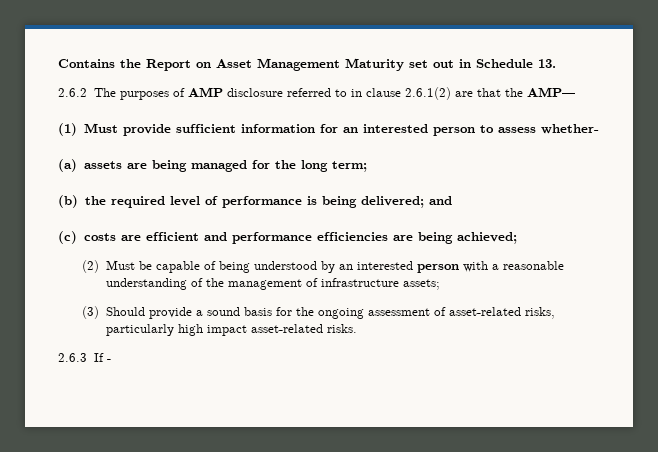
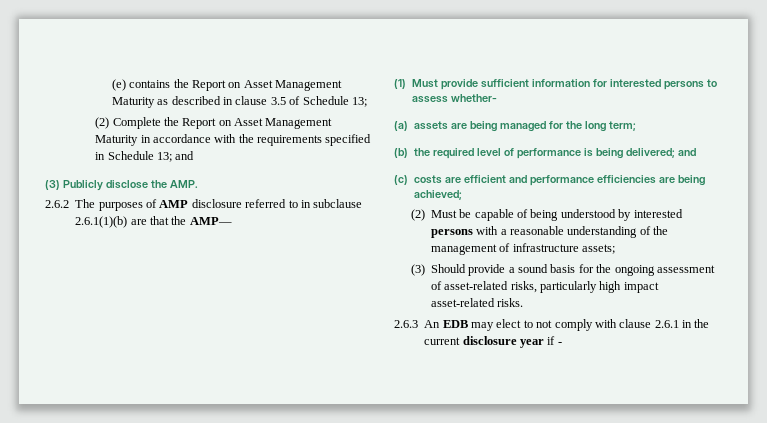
[58,58,556,71] Contains the Report on Asset Management Maturity set out in Schedule 13. -> [111,79,343,91] [111,96,367,108] [95,117,333,129] [95,134,372,146] [95,151,195,162] [45,180,198,191] (e) contains the Report on Asset Management Maturity as described in clause 3.5 of Schedule 13; // (2) Complete the Report on Asset Management Maturity in accordance with the requirements specified in Schedule 13; and // (3) Publicly disclose the AMP.
[365,87,451,100] clause 2.6.1(2) -> [313,199,363,208] [75,216,128,228] subclause 2.6.1(1)(b)
[342,124,475,136] an interested person -> [610,79,705,90] interested persons
[339,261,460,273] an interested person -> [633,209,683,218] [430,229,473,238] interested persons
[93,353,104,362] If -> [424,319,710,331] [424,336,556,348] An EDB may elect to not comply with clause 2.6.1 in the current disclosure year if

